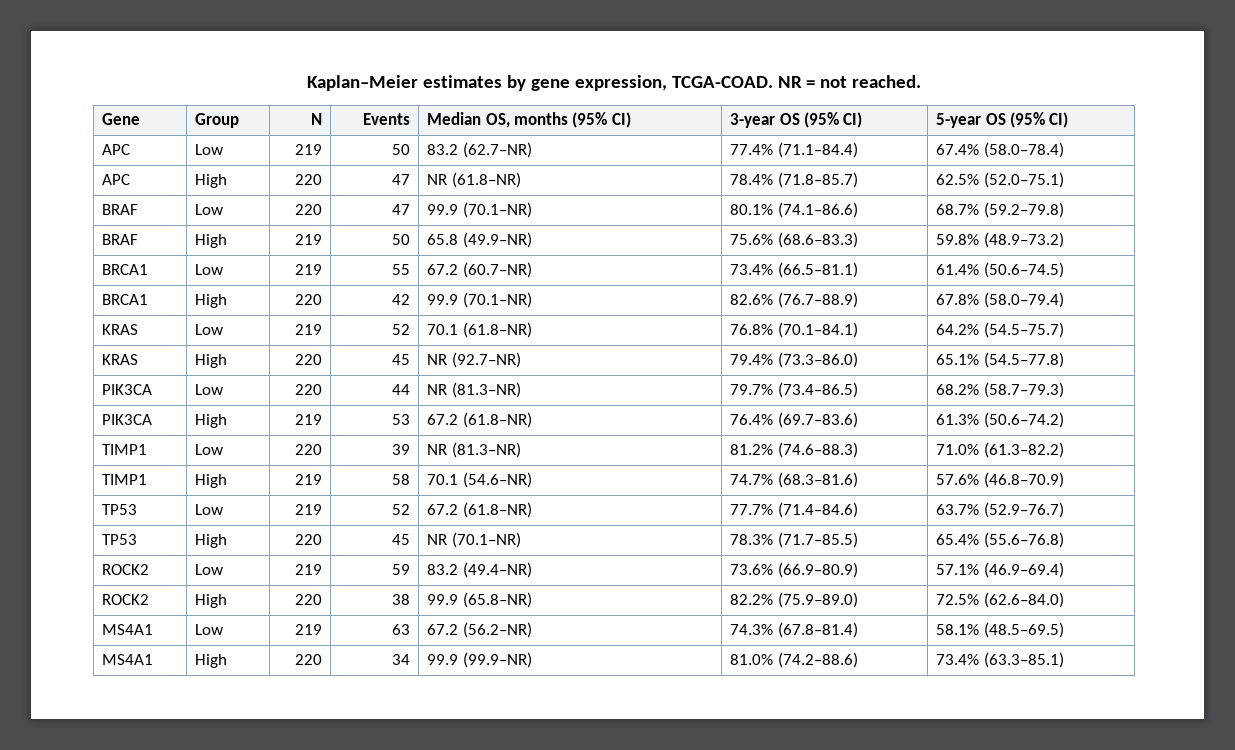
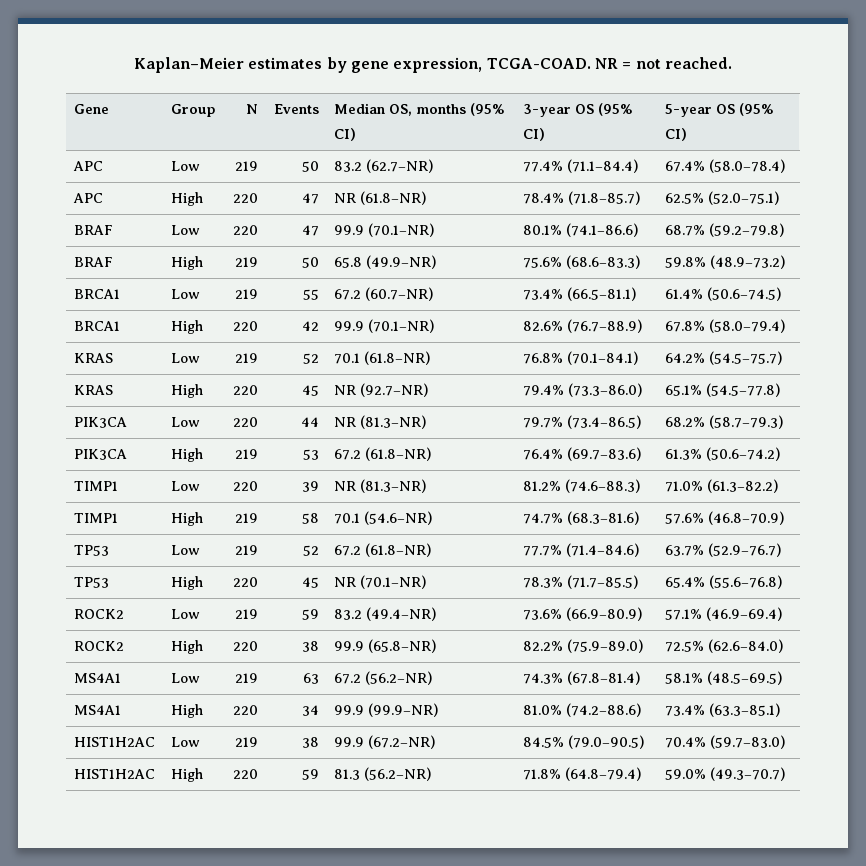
(1064, 660) none -> [73,737,155,747] [170,737,200,747] [235,737,259,747] [302,737,320,748] [333,735,435,749] [522,735,644,749] [664,735,785,749] [73,769,155,779] [170,768,203,782] [233,769,259,779] [302,769,320,780] [333,767,431,781] [522,767,641,781] [664,767,785,781] // HIST1H2AC | Low | 219 | 38 | 99.9 (67.2–NR) | 84.5% (79.0–90.5) | 70.4% (59.7–83.0) // HIST1H2AC | High | 220 | 59 | 81.3 (56.2–NR) | 71.8% (64.8–79.4) | 59.0% (49.3–70.7)

